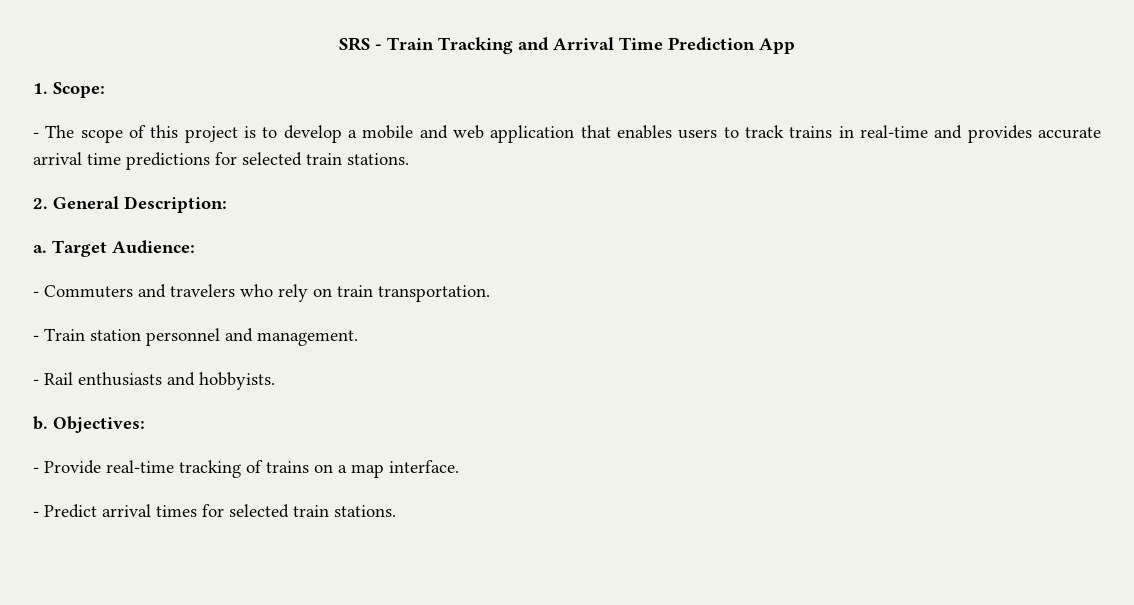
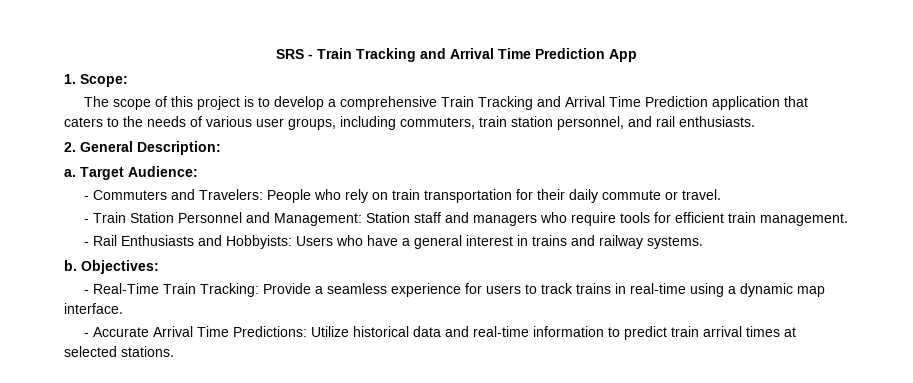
[33,132,39,138] - -> (128, 80) none
[362,125,1102,143] [33,152,409,170] mobile and web application that enables users to track trains in real-time and provides accurate arrival time predictions for selected train stations. -> [339,96,808,110] [64,116,755,130] comprehensive Train Tracking and Arrival Time Prediction application that caters to the needs of various user groups, including commuters, train station personnel, and rail enthusiasts.
[170,284,235,297] travelers -> [198,189,311,203] Travelers: People
[378,285,490,302] [33,328,358,346] [33,372,275,390] [33,416,145,433] [33,460,459,478] [33,504,329,518] transportation. // - Train station personnel and management. // - Rail enthusiasts and hobbyists. // b. Objectives: // - Provide real-time tracking of trains on a map interface. // - Predict arrival times for selected train -> [423,189,721,203] [83,212,848,226] [83,235,703,249] [64,260,159,274] [83,283,825,297] [64,303,123,314] [83,326,796,340] [64,346,117,357] transportation for their daily commute or travel. // - Train Station Personnel and Management: Station staff and managers who require tools for efficient train management. // - Rail Enthusiasts and Hobbyists: Users who have a general interest in trains and railway systems. // b. Objectives: // - Real-Time Train Tracking: Provide a seamless experience for users to track trains in real-time using a dynamic map interface. // - Accurate Arrival Time Predictions: Utilize historical data and real-time information to predict train arrival times at selected

